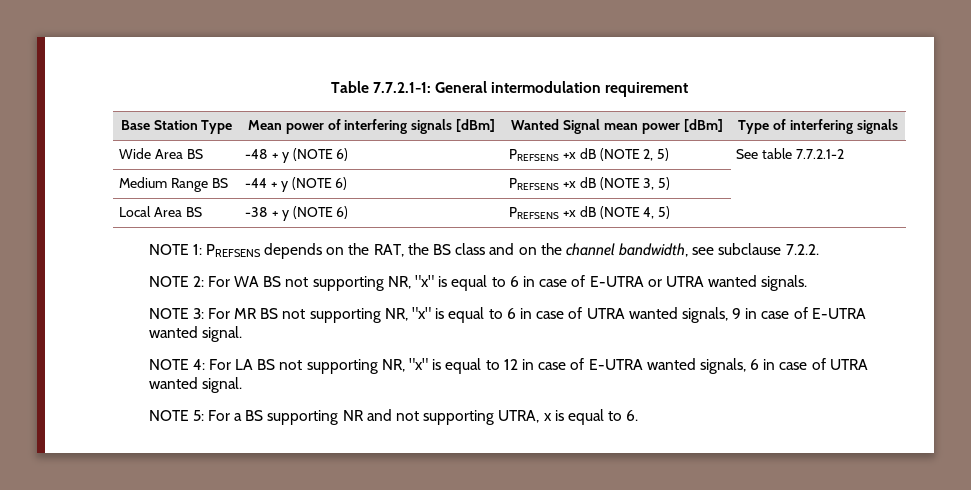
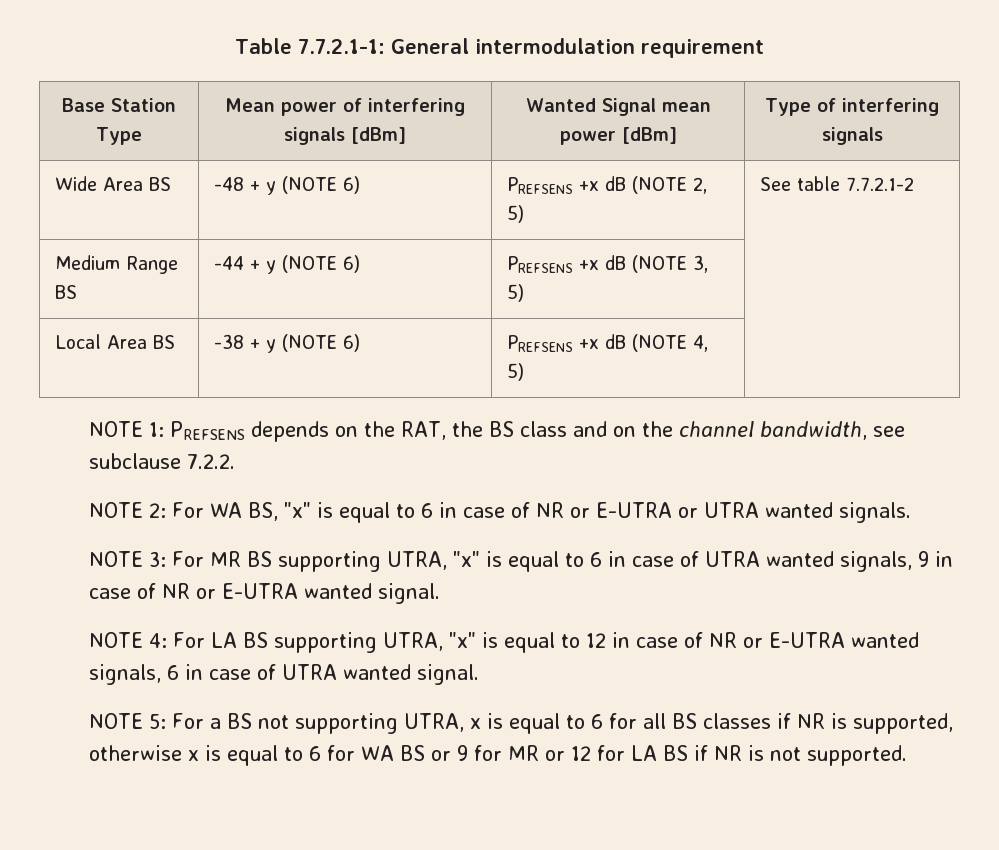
[263,275,586,291] BS not supporting NR, "x" is equal to 6 in case of -> [248,502,591,523] BS, "x" is equal to 6 in case of NR or
[282,308,408,323] not supporting NR, -> [277,551,447,572] supporting UTRA,
(808, 313) none -> [161,583,216,599] NR or
[279,359,405,374] not supporting NR, -> [273,632,443,653] supporting UTRA,
(585, 364) none -> [708,632,763,648] NR or
[267,409,392,425] supporting NR and -> (252, 721) none
[626,410,639,421] 6. -> [590,713,953,734] [88,745,907,766] 6 for all BS classes if NR is supported, otherwise x is equal to 6 for WA BS or 9 for MR or 12 for LA BS if NR is not supported.

